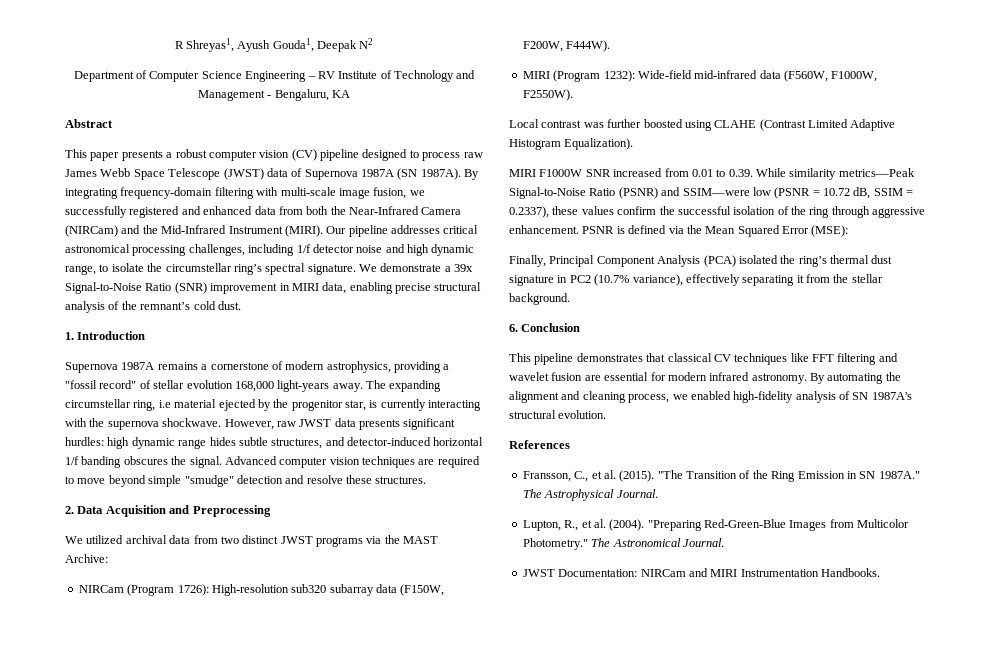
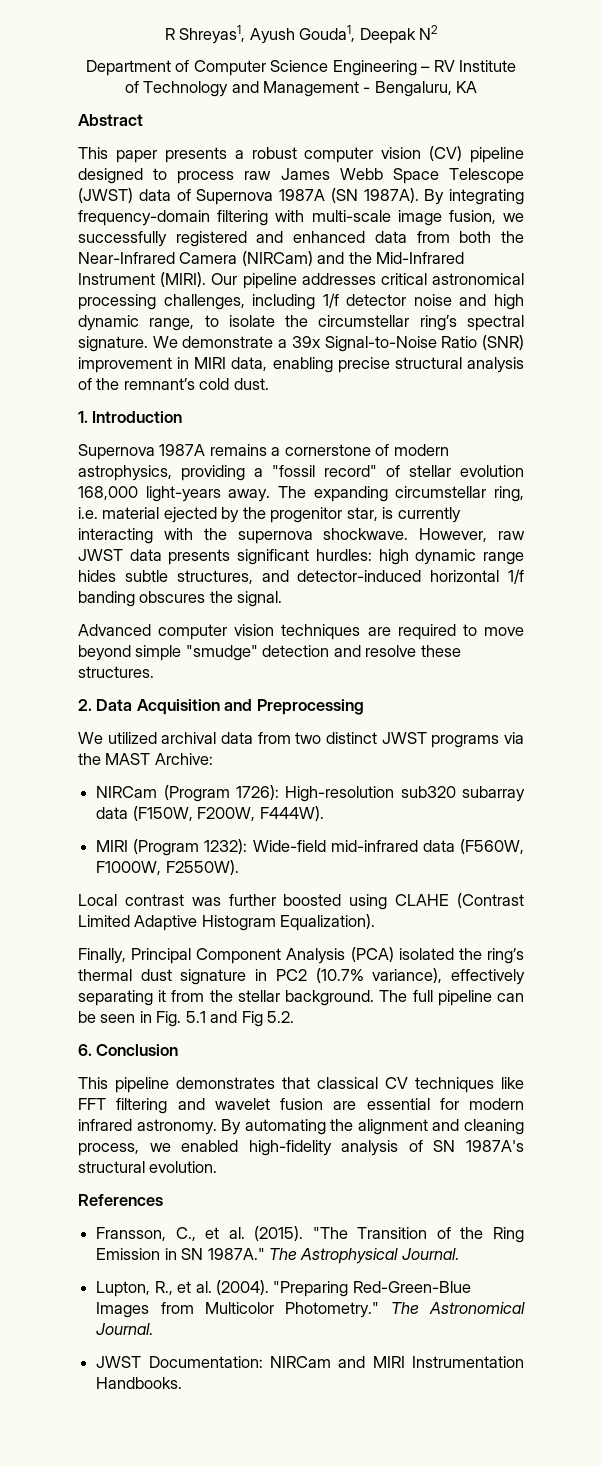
[158,400,171,408] i.e -> [78,507,98,519] i.e.
(222, 462) none -> (283, 599) //
[509,168,915,180] [509,187,914,199] [509,206,926,218] [509,225,849,237] // MIRI F1000W SNR increased from 0.01 to 0.39. While similarity metrics—Peak Signal-to-Noise Ratio (PSNR) and SSIM—were low (PSNR = 10.72 dB, SSIM = 0.2337), these values confirm the successful isolation of the ring through aggressive enhancement. PSNR is defined via the Mean Squared Error (MSE): -> (376, 922) none
(570, 299) none -> [379,990,524,1006] [78,1011,295,1027] The full pipeline can be seen in Fig. 5.1 and Fig 5.2.

